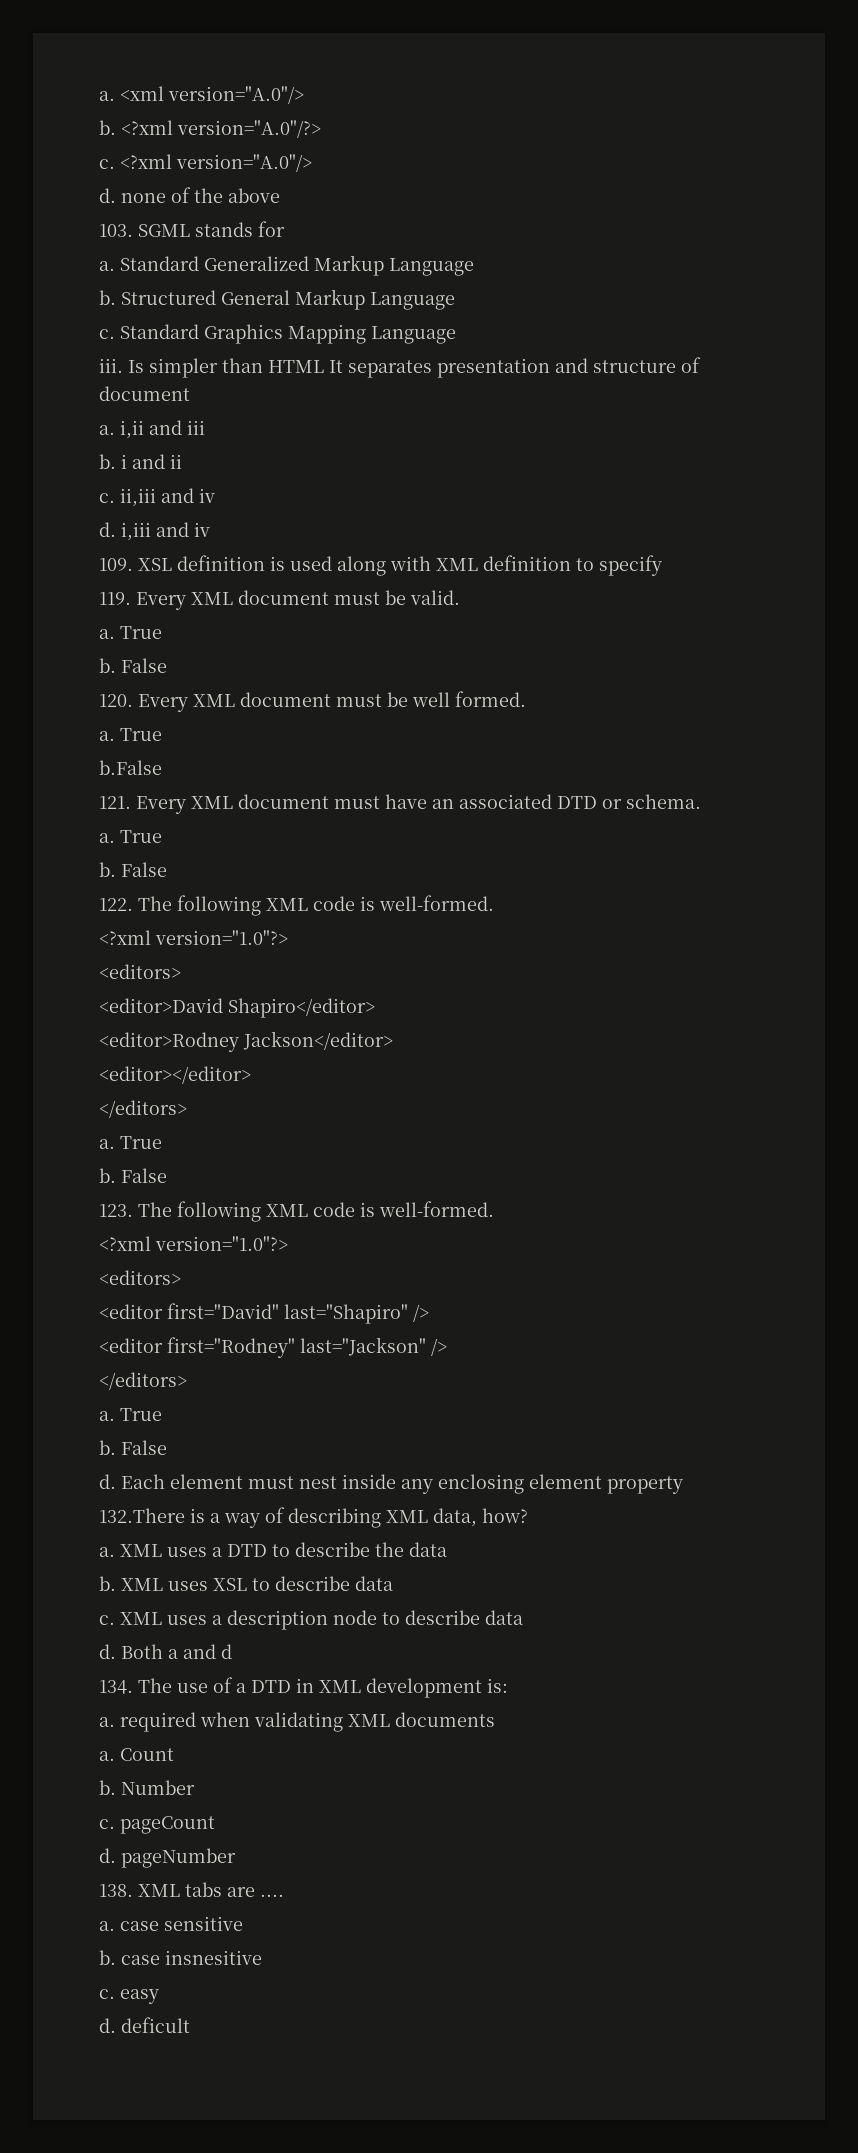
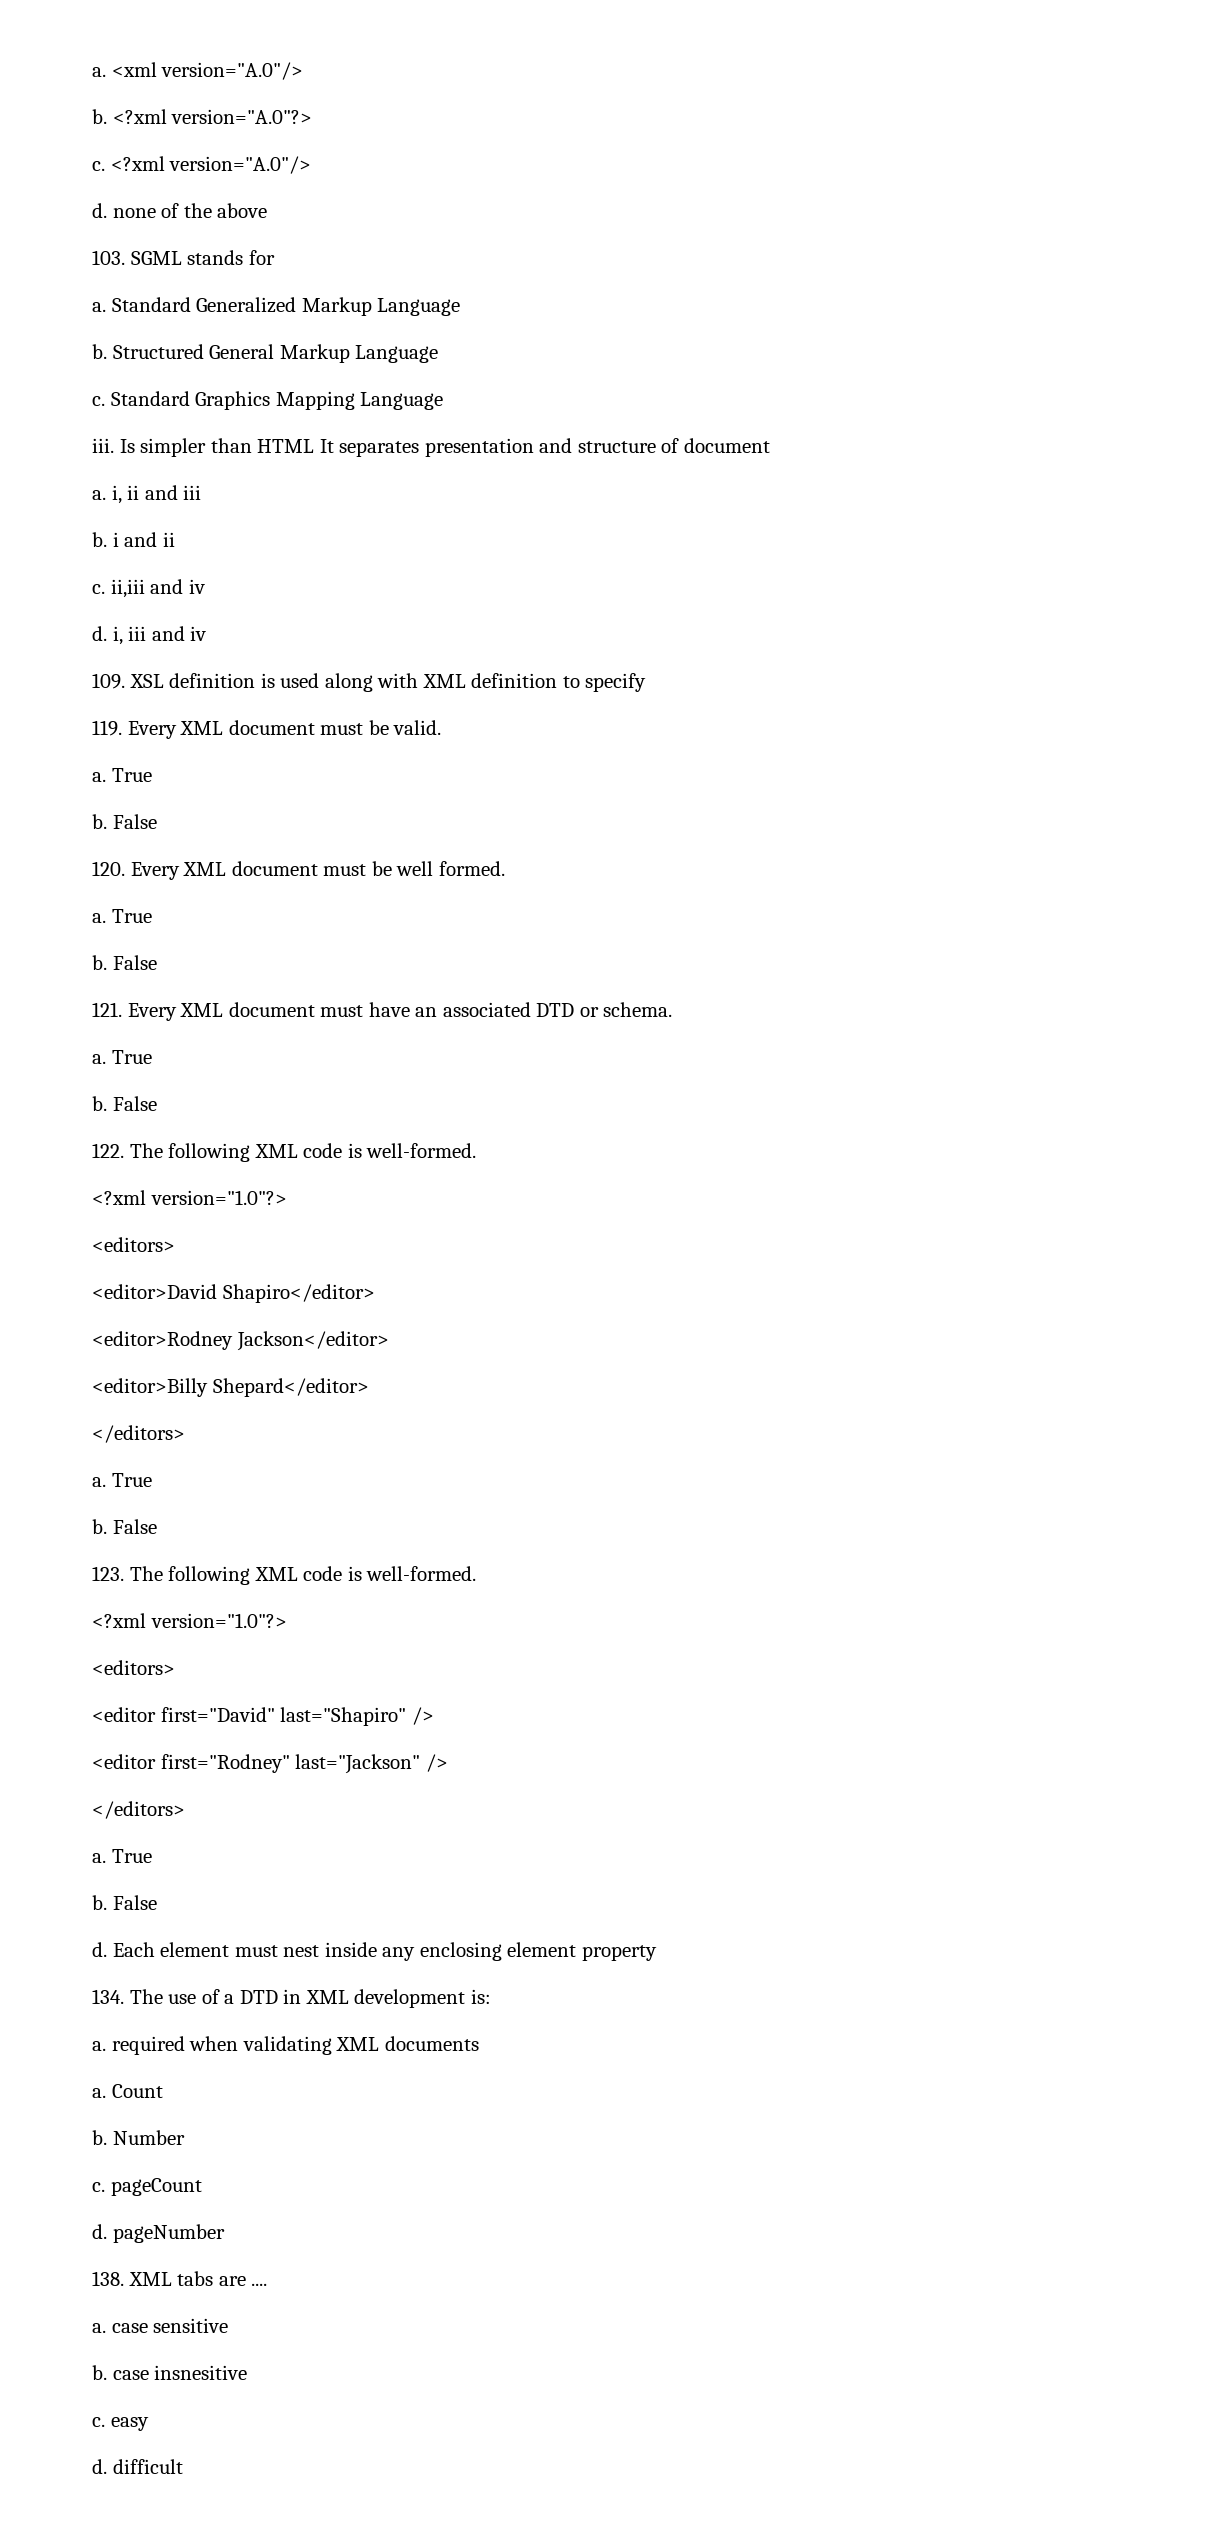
[177,120,321,138] version="A.0"/?> -> [171,109,313,124] version="A.0"?>
[120,420,144,439] i,ii -> [111,485,140,504] i, ii
[121,522,151,541] i,iii -> [112,626,147,645] i, iii
[99,760,162,775] b.False -> [92,955,157,970] b. False
[99,1066,251,1084] <editor></editor> -> [92,1378,369,1397] <editor>Billy Shepard</editor>
[99,1507,528,1528] [99,1542,447,1557] [99,1576,393,1591] [99,1610,523,1630] [99,1644,232,1659] // 132.There is a way of describing XML data, how? // a. XML uses a DTD to describe the data // b. XML uses XSL to describe data // c. XML uses a description node to describe data // d. Both a and d -> (657, 1953) none
[121,2017,190,2033] deficult -> [112,2459,183,2474] difficult

